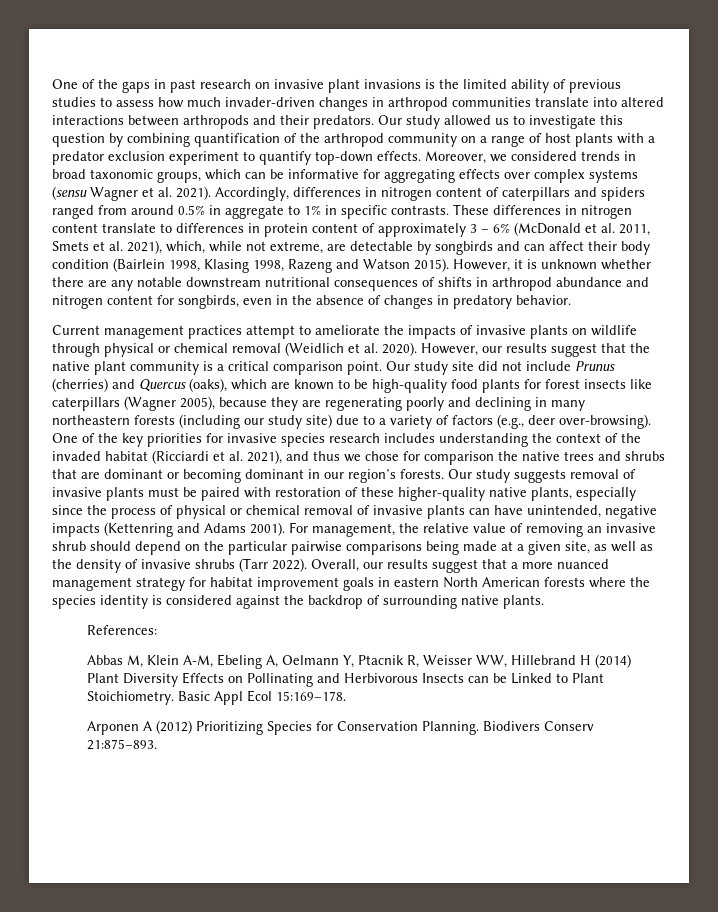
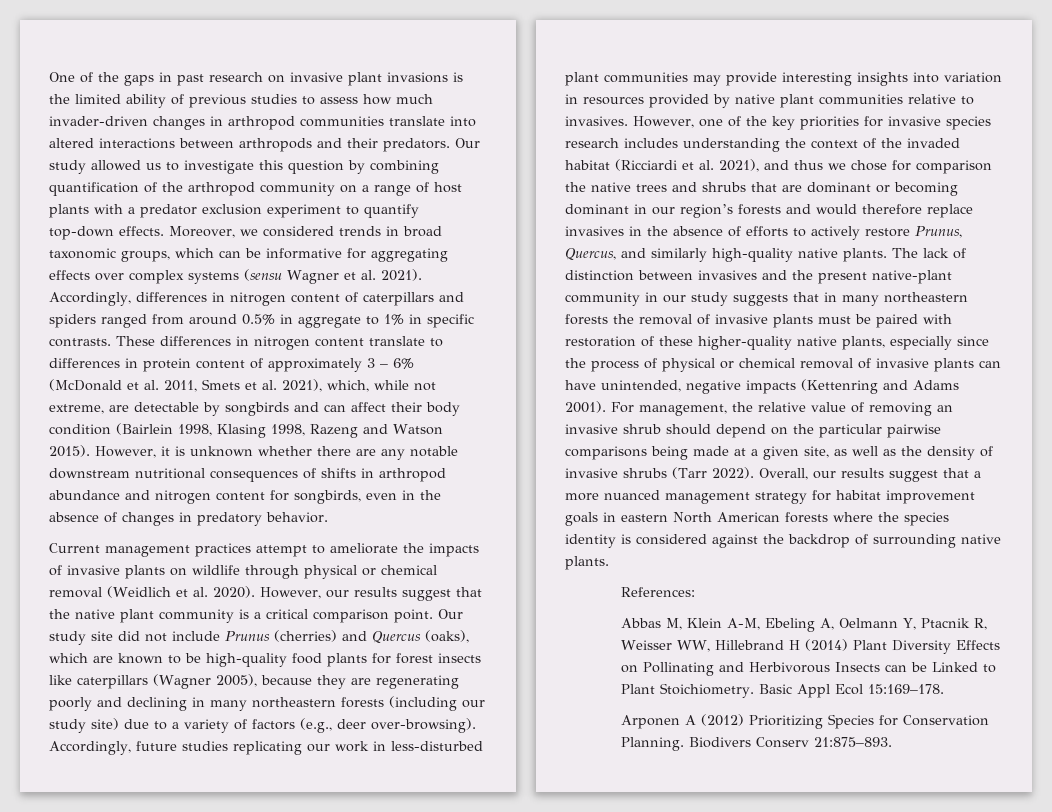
[52,433,78,443] One -> [49,741,483,755] [565,72,1002,86] [565,94,974,108] [565,116,723,128] Accordingly, future studies replicating our work in less-disturbed plant communities may provide interesting insights into variation in resources provided by native plant communities relative to invasives. However, one
[400,469,566,483] forests. Our study suggests -> [738,204,973,218] [565,226,962,240] [565,248,966,262] [565,270,952,284] [565,292,968,306] [565,314,634,325] forests and would therefore replace invasives in the absence of efforts to actively restore Prunus, Quercus, and similarly high-quality native plants. The lack of distinction between invasives and the present native-plant community in our study suggests that in many northeastern forests the

